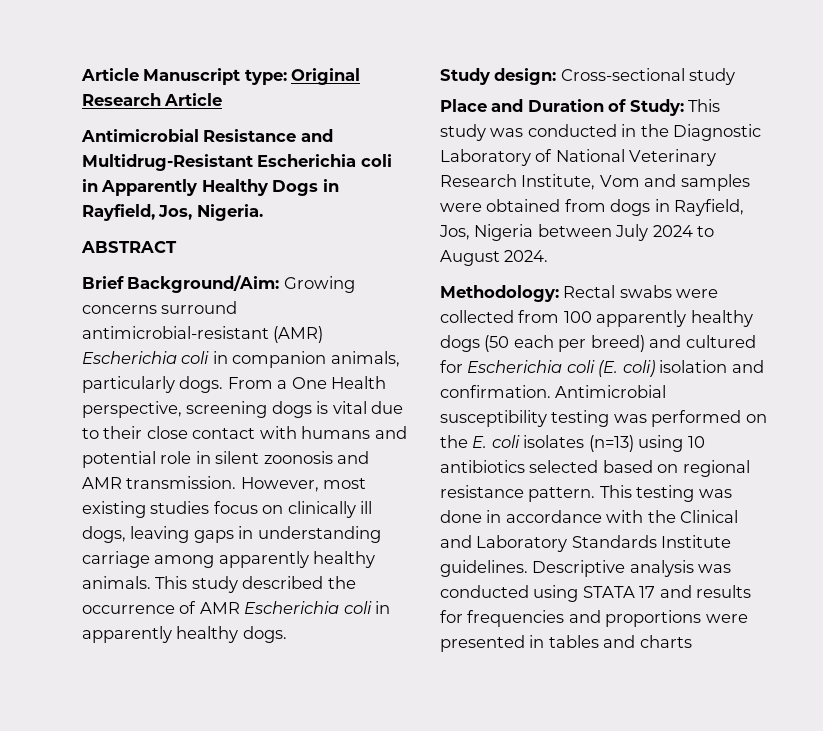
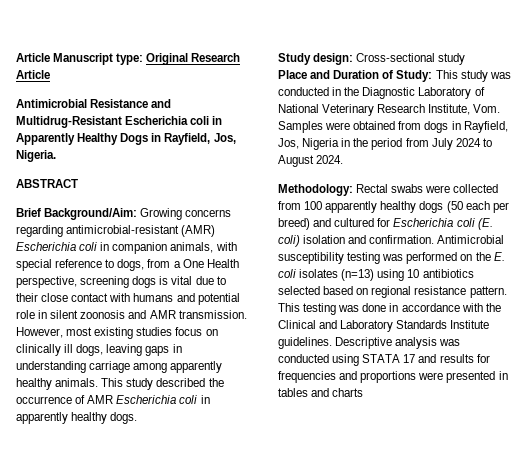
[161,301,238,314] surround -> [16,225,63,237] regarding
[82,376,273,393] particularly dogs. From -> [215,242,237,251] [16,259,171,271] with special reference to dogs, from
[599,174,750,191] Vom and samples -> [473,104,501,113] [278,121,323,133] Vom. Samples
[537,224,612,237] between -> [341,138,429,150] in the period from

